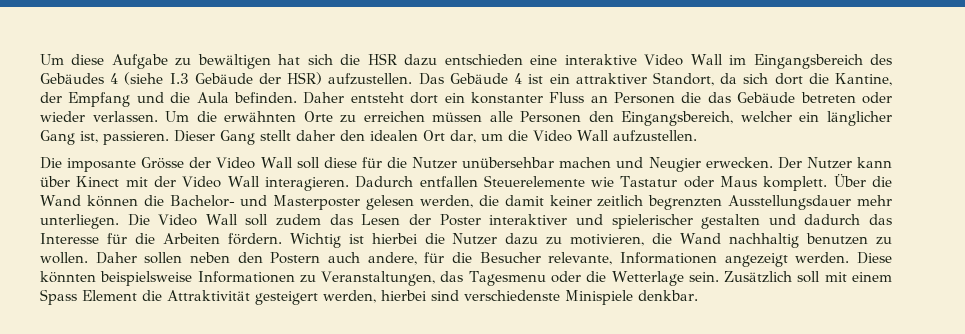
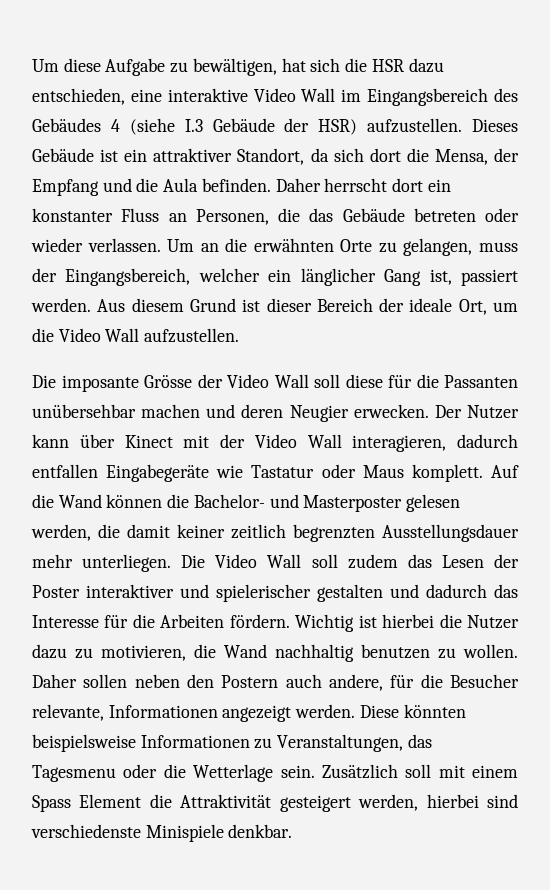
[197,54,271,69] bewältigen -> [192,58,277,76] bewältigen,
[444,54,523,65] entschieden -> [32,88,125,105] entschieden,
[418,73,523,85] Das Gebäude 4 -> [472,119,518,132] [32,148,94,162] Dieses Gebäude
[835,73,893,86] Kantine, -> [434,149,488,165] Mensa,
[350,92,404,103] entsteht -> [324,178,388,192] herrscht
[614,92,676,104] Personen -> [195,209,269,225] Personen,
(190, 116) none -> [200,243,219,252] an
[363,111,614,123] erreichen müssen alle Personen den -> [403,238,518,256] [32,268,57,282] gelangen, muss der
[103,130,476,145] passieren. Dieser Gang stellt daher den idealen Ort dar, -> [461,269,519,286] [31,298,487,315] passiert werden. Aus diesem Grund ist dieser Bereich der ideale Ort,
[412,157,458,169] Nutzer -> [444,375,518,388] Passanten
(644, 162) none -> [241,404,284,418] deren
[264,175,585,191] interagieren. Dadurch entfallen Steuerelemente -> [352,434,518,452] [32,464,210,482] interagieren, dadurch entfallen Eingabegeräte
[833,174,866,187] Über -> [491,465,520,478] Auf

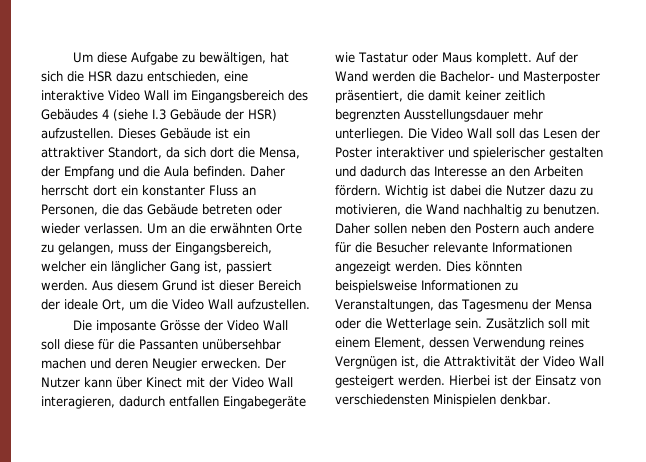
[32,494,163,508] die Wand können -> [558,52,578,63] [335,71,415,82] der Wand werden
[406,494,461,512] [31,524,91,541] gelesen werden, -> [335,90,403,103] präsentiert,
[347,554,398,569] zudem -> (515, 133) none
[104,614,155,628] für die -> [491,166,530,177] an den
[382,614,435,628] hierbei -> [450,185,481,196] dabei
[361,644,518,659] benutzen zu wollen. -> [526,204,600,215] zu benutzen.
[329,674,384,691] andere, -> [554,223,594,234] andere
[32,704,104,721] relevante, -> [433,242,488,253] relevante
[359,705,399,718] Diese -> [446,261,471,272] Dies
(116, 773) none -> [531,299,592,310] der Mensa
[32,794,518,812] [31,824,224,842] Spass Element die Attraktivität gesteigert werden, hierbei sind verschiedenste Minispiele -> [374,337,584,350] [335,356,604,369] [335,375,601,388] [335,394,496,407] Element, dessen Verwendung reines Vergnügen ist, die Attraktivität der Video Wall gesteigert werden. Hierbei ist der Einsatz von verschiedensten Minispielen

